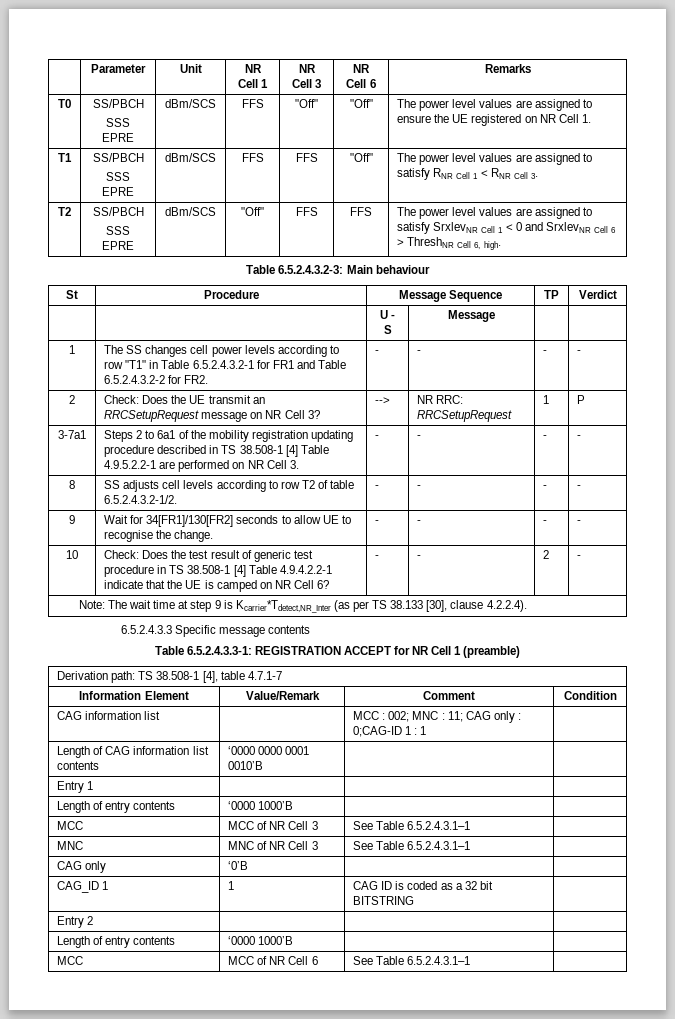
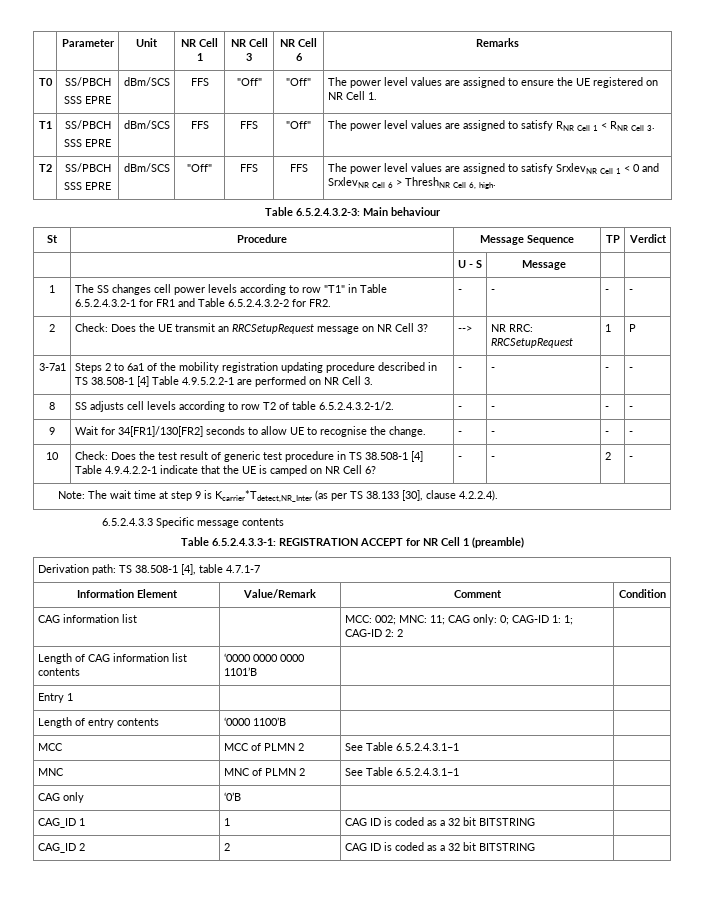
[353,711,521,723] [353,726,427,737] MCC : 002; MNC : 11; CAG only : 0;CAG-ID 1 : 1 -> [344,614,573,625] [344,629,403,637] MCC: 002; MNC: 11; CAG only: 0; CAG-ID 1: 1; CAG-ID 2: 2
[285,746,310,755] [228,761,264,770] 0001 0010’B -> [279,654,305,662] [223,667,257,676] 0000 1101’B
[258,801,294,810] [57,821,84,830] [228,821,318,830] 1000’B | | // MCC | MCC of NR Cell 3 -> [252,717,286,726] [37,743,63,751] [223,743,304,751] 1100’B | | // MCC | MCC of PLMN 2
[269,841,318,850] NR Cell 3 -> [264,768,305,776] PLMN 2
[57,916,94,928] [57,936,176,948] [228,936,294,945] [57,956,84,965] [228,956,318,965] [353,956,471,965] Entry 2 | | | // Length of entry contents | ‘0000 1000’B | | // MCC | MCC of NR Cell 6 | See Table 6.5.2.4.3.1–1 -> [37,843,85,853] [223,843,230,851] [344,842,535,851] CAG_ID 2 | 2 | CAG ID is coded as a 32 bit BITSTRING

